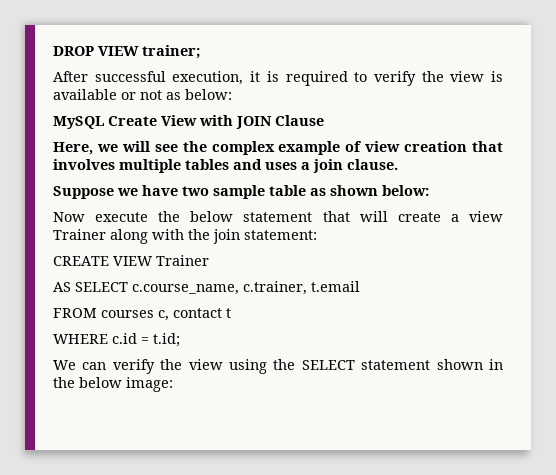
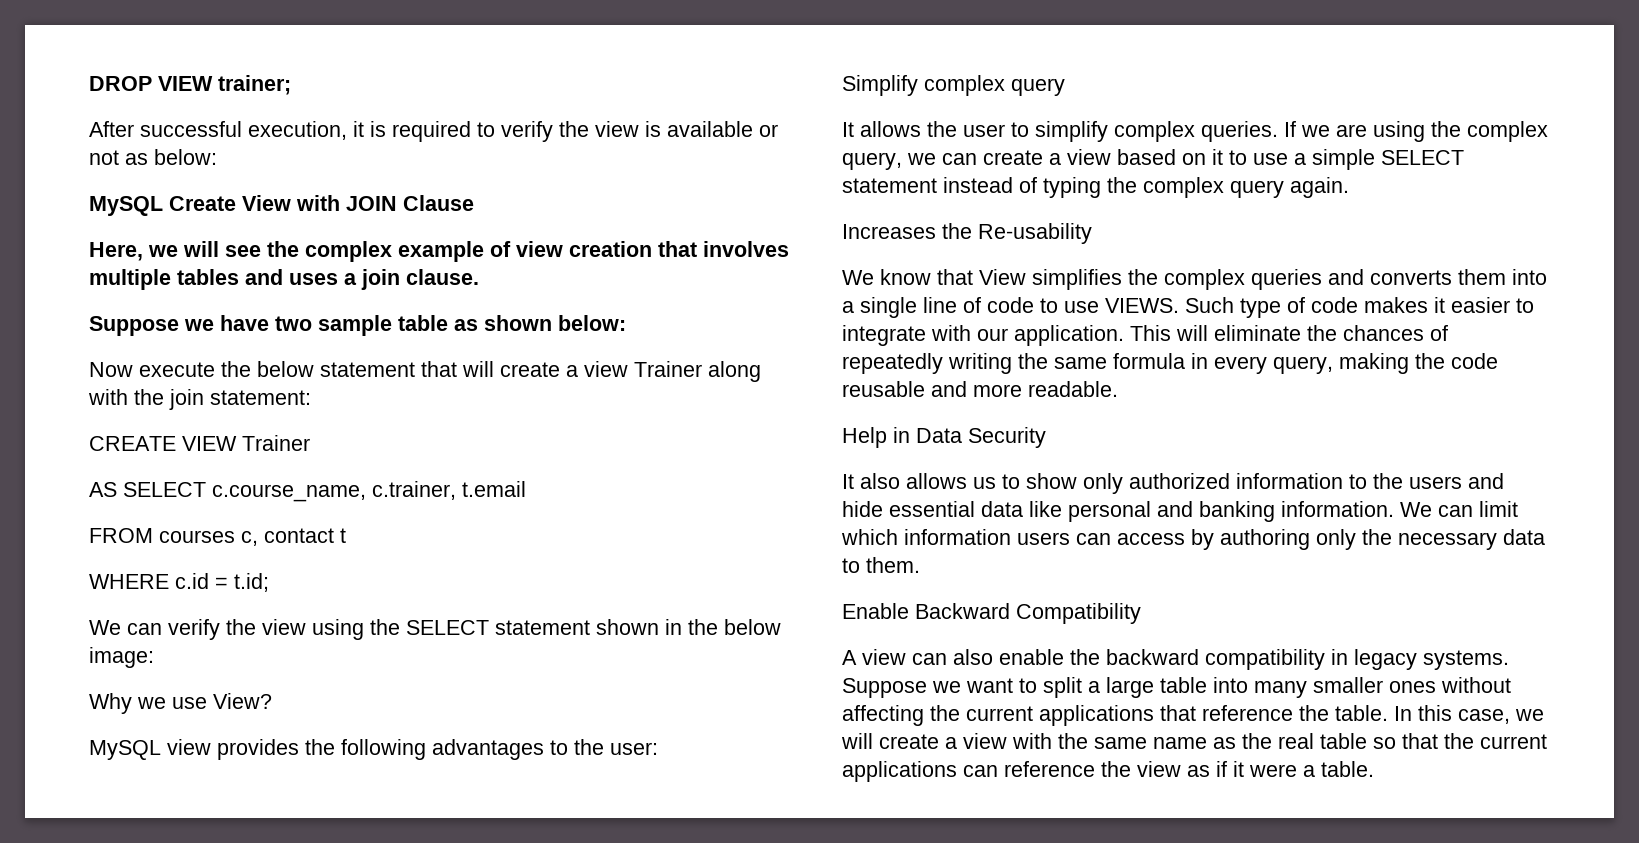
(173, 384) none -> [89,693,272,714] [89,739,658,760] [842,75,1065,96] [842,121,1548,142] [842,149,1464,170] [842,177,1349,198] [842,223,1092,244] [842,269,1547,290] [842,297,1534,318] [842,325,1448,346] [842,353,1498,374] [842,381,1118,397] [842,427,1046,448] [842,473,1504,494] [842,501,1518,522] [841,529,1545,550] [842,557,920,573] [842,603,1141,624] [842,649,1509,670] [842,677,1511,698] [842,705,1544,726] [841,733,1547,749] [842,761,1374,782] // Why we use View? // MySQL view provides the following advantages to the user: // Simplify complex query // It allows the user to simplify complex queries. If we are using the complex query, we can create a view based on it to use a simple SELECT statement instead of typing the complex query again. // Increases the Re-usability // We know that View simplifies the complex queries and converts them into a single line of code to use VIEWS. Such type of code makes it easier to integrate with our application. This will eliminate the chances of repeatedly writing the same formula in every query, making the code reusable and more readable. // Help in Data Security // It also allows us to show only authorized information to the users and hide essential data like personal and banking information. We can limit which information users can access by authoring only the necessary data to them. // Enable Backward Compatibility // A view can also enable the backward compatibility in legacy systems. Suppose we want to split a large table into many smaller ones without affecting the current applications that reference the table. In this case, we will create a view with the same name as the real table so that the current applications can reference the view as if it were a table.

